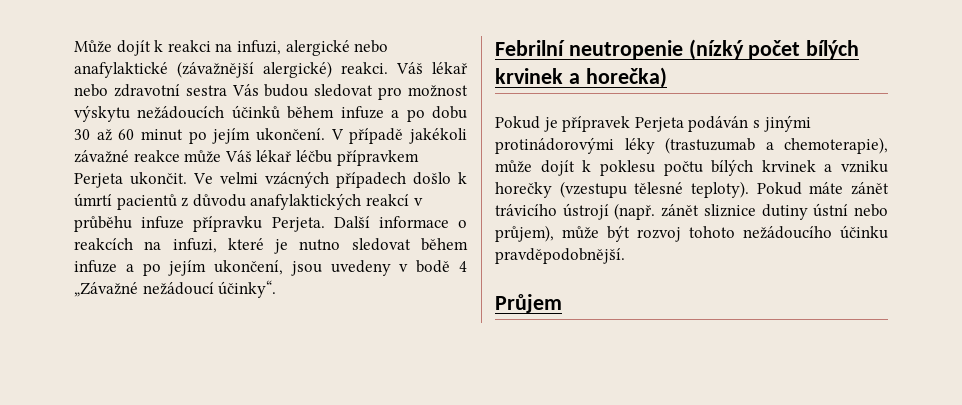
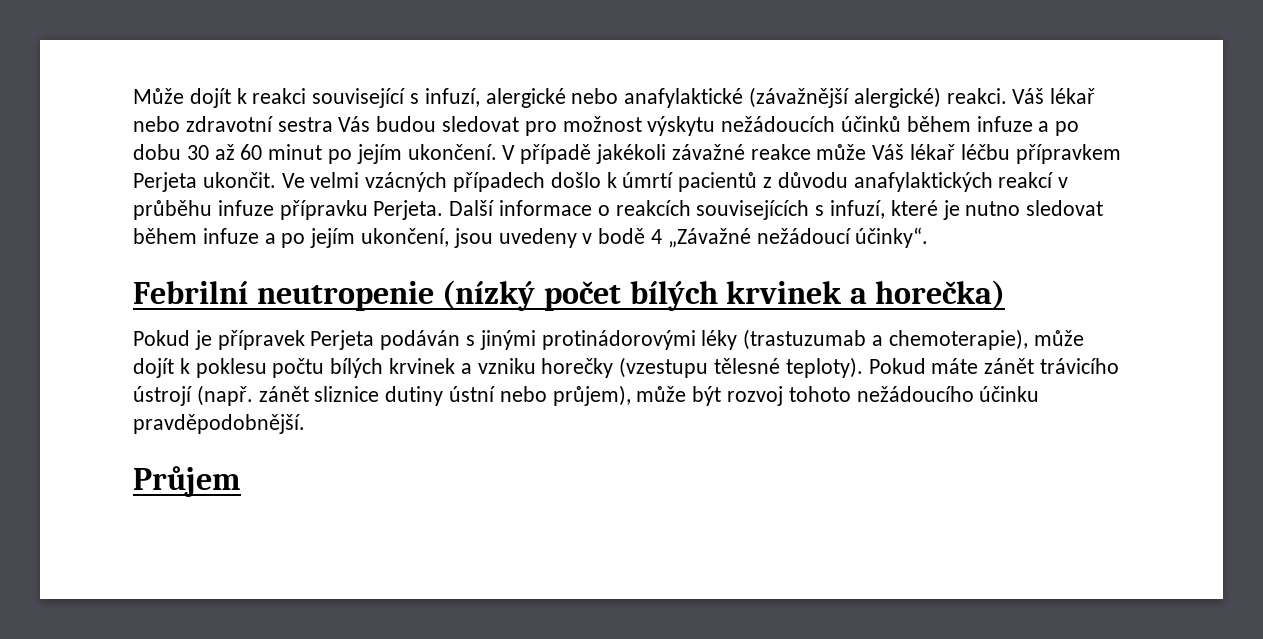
[215,40,281,55] na infuzi, -> [312,88,480,108] související s infuzí,
[144,238,217,253] na infuzi, -> [696,200,886,220] souvisejících s infuzí,

